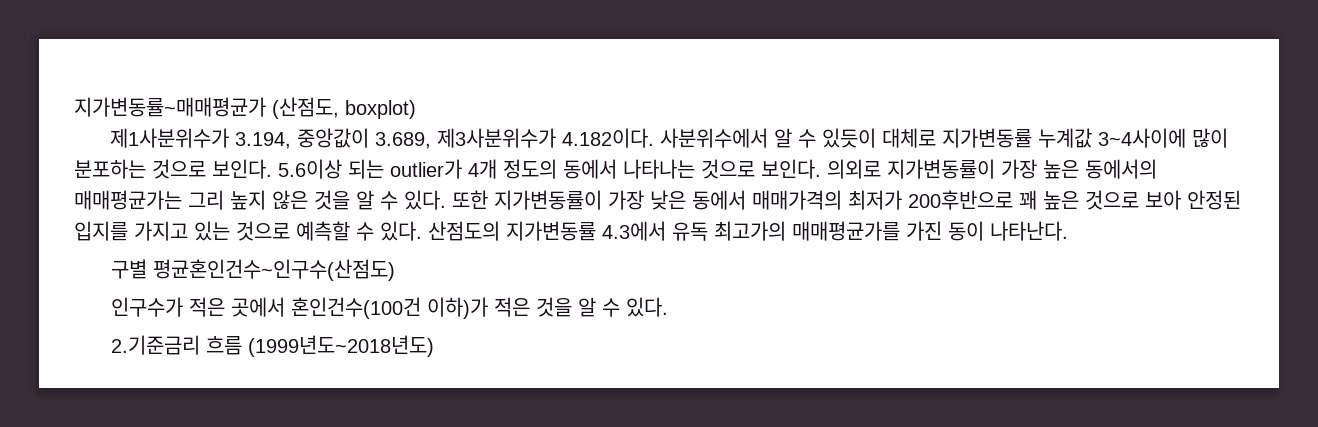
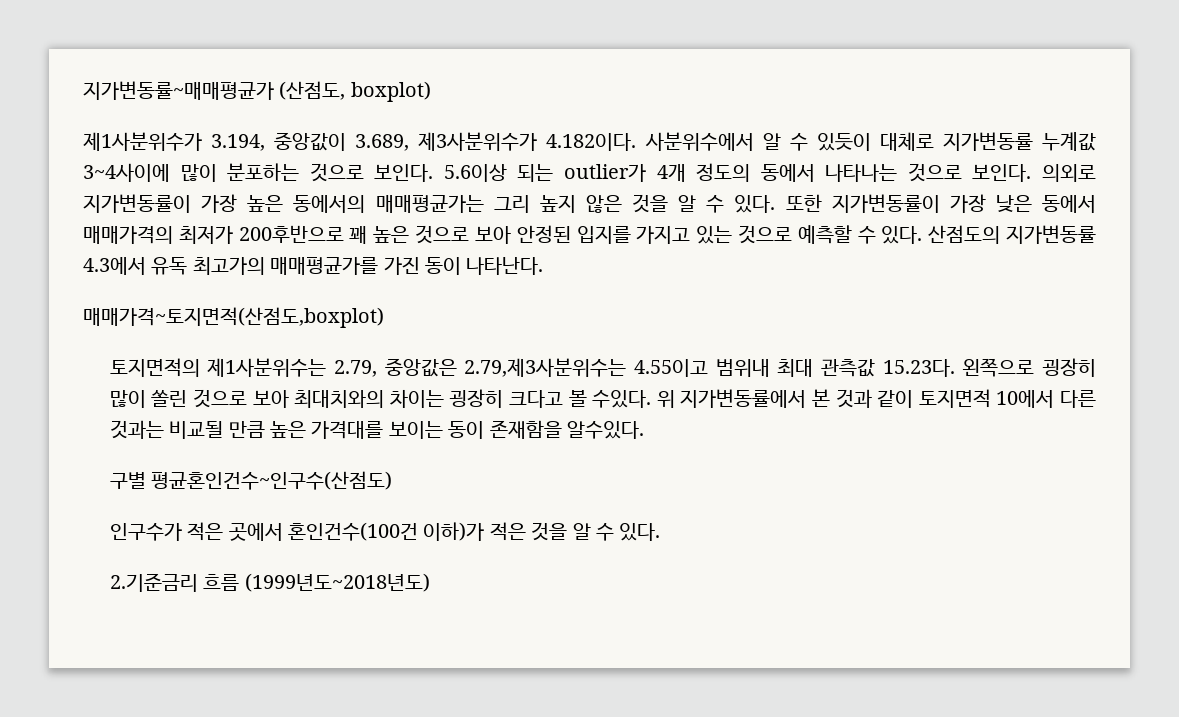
(1068, 231) none -> [83,307,384,328] [109,358,1097,377] [109,389,1096,408] [109,420,644,439] // 매매가격~토지면적(산점도,boxplot) // 토지면적의 제1사분위수는 2.79, 중앙값은 2.79,제3사분위수는 4.55이고 범위내 최대 관측값 15.23다. 왼쪽으로 굉장히 많이 쏠린 것으로 보아 최대치와의 차이는 굉장히 크다고 볼 수있다. 위 지가변동률에서 본 것과 같이 토지면적 10에서 다른 것과는 비교될 만큼 높은 가격대를 보이는 동이 존재함을 알수있다.

